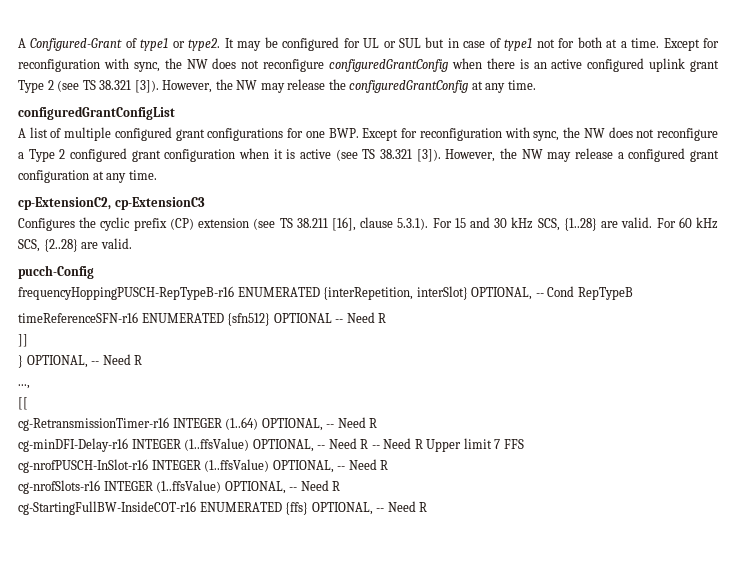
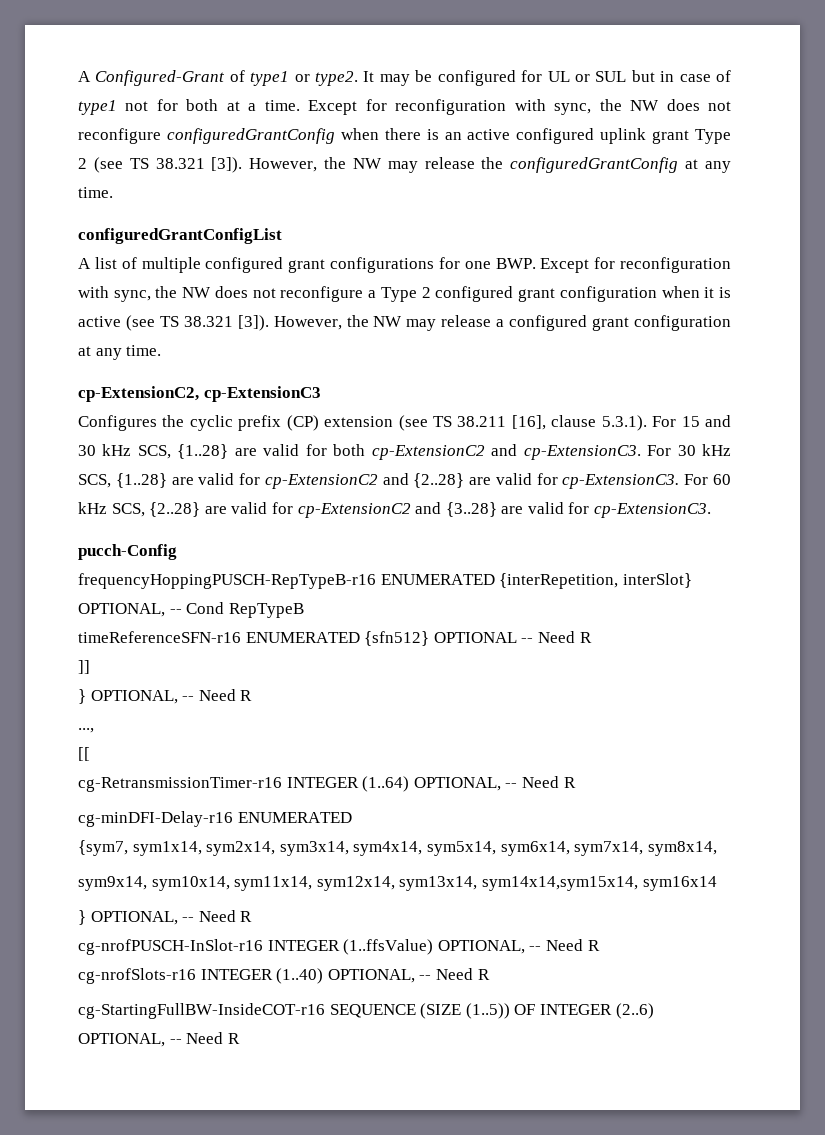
[621,217,653,228] valid. -> [263,444,731,460] [78,473,680,489] valid for both cp-ExtensionC2 and cp-ExtensionC3. For 30 kHz SCS, {1..28} are valid for cp-ExtensionC2 and {2..28} are valid for cp-ExtensionC3.
[100,238,132,249] valid. -> [231,502,712,518] valid for cp-ExtensionC2 and {3..28} are valid for cp-ExtensionC3.
[131,438,524,452] INTEGER (1..ffsValue) OPTIONAL, -- Need R -- Need R Upper limit 7 FFS -> [237,812,352,823] [78,840,717,856] [78,876,717,891] [78,910,253,925] ENUMERATED // {sym7, sym1x14, sym2x14, sym3x14, sym4x14, sym5x14, sym6x14, sym7x14, sym8x14, // sym9x14, sym10x14, sym11x14, sym12x14, sym13x14, sym14x14,sym15x14, sym16x14 // } OPTIONAL, -- Need R
[156,480,222,493] (1..ffsValue) -> [276,968,324,984] (1..40)
[199,502,309,515] ENUMERATED {ffs} -> [329,1003,654,1019] SEQUENCE (SIZE (1..5)) OF INTEGER (2..6)

